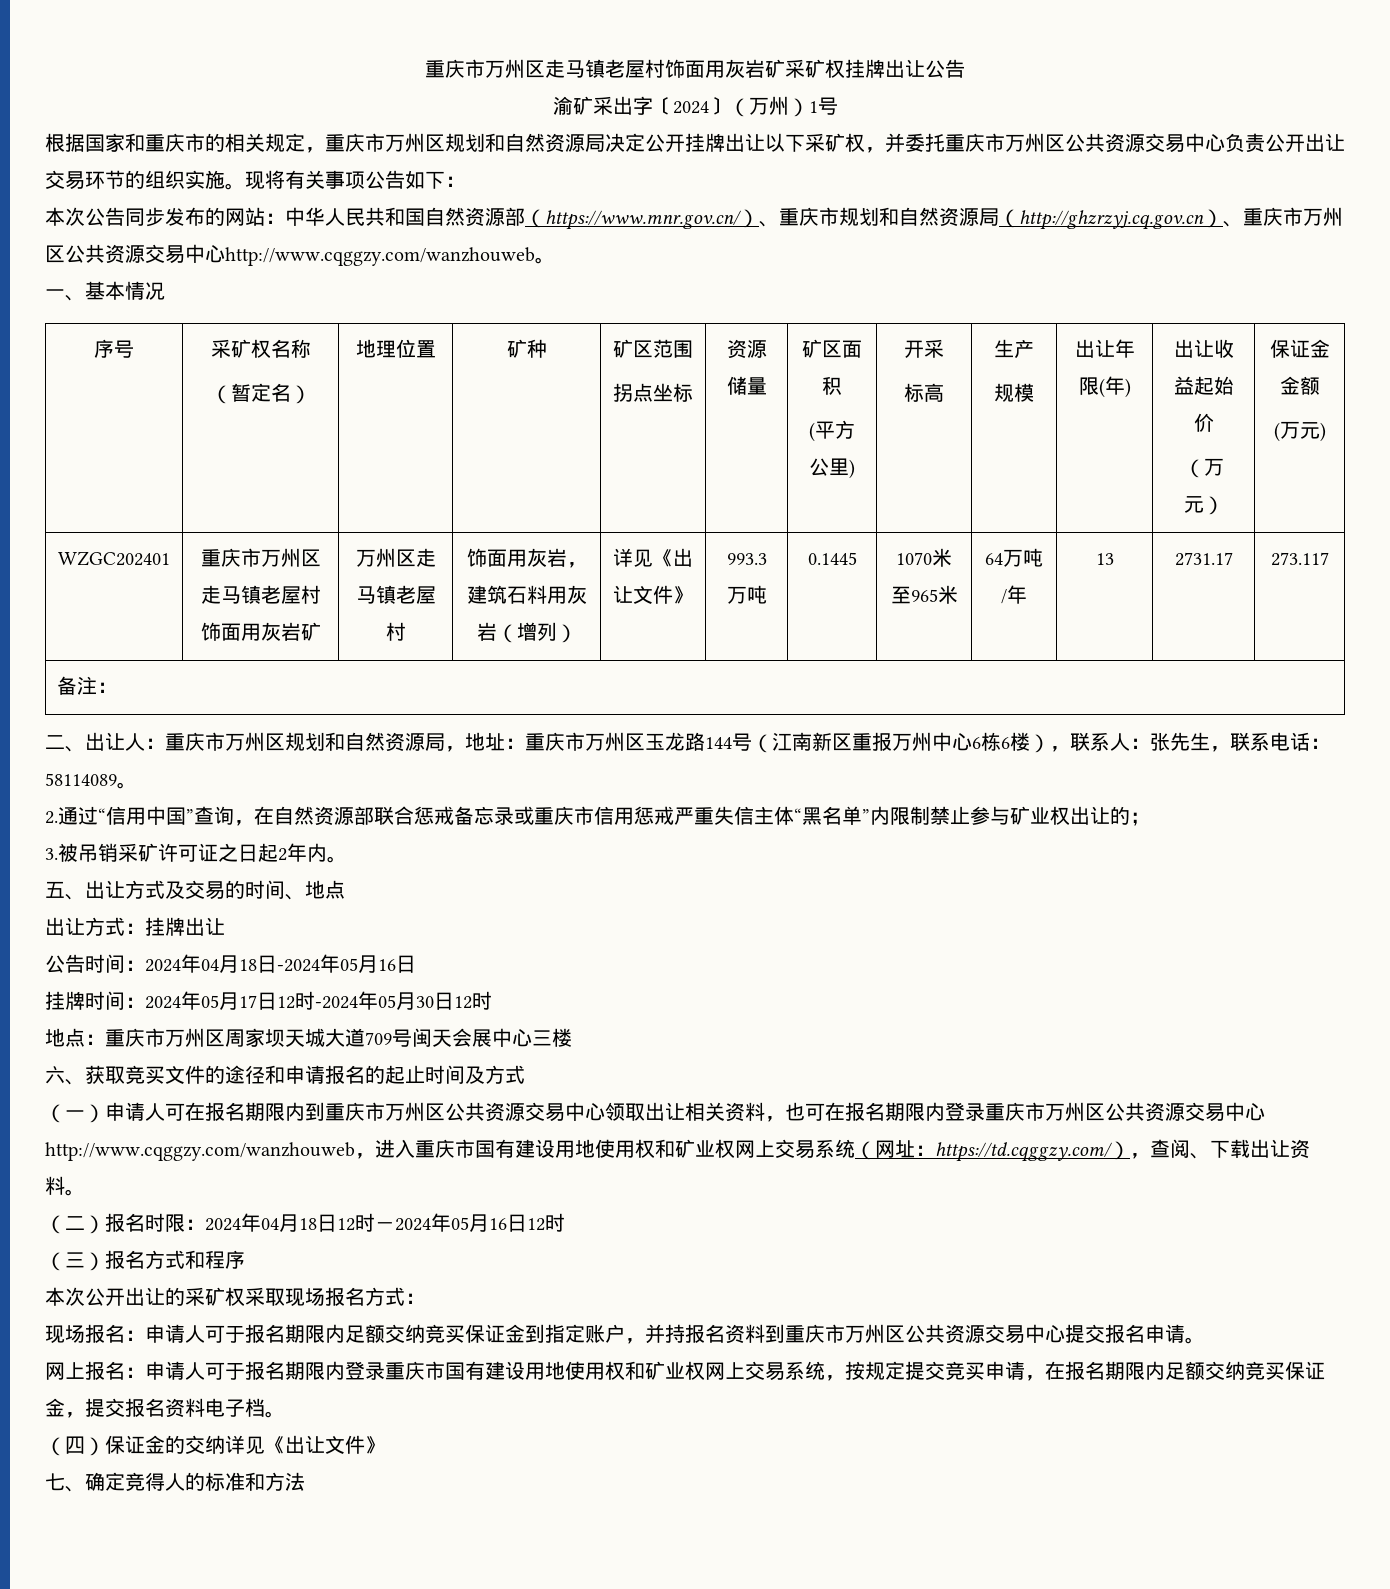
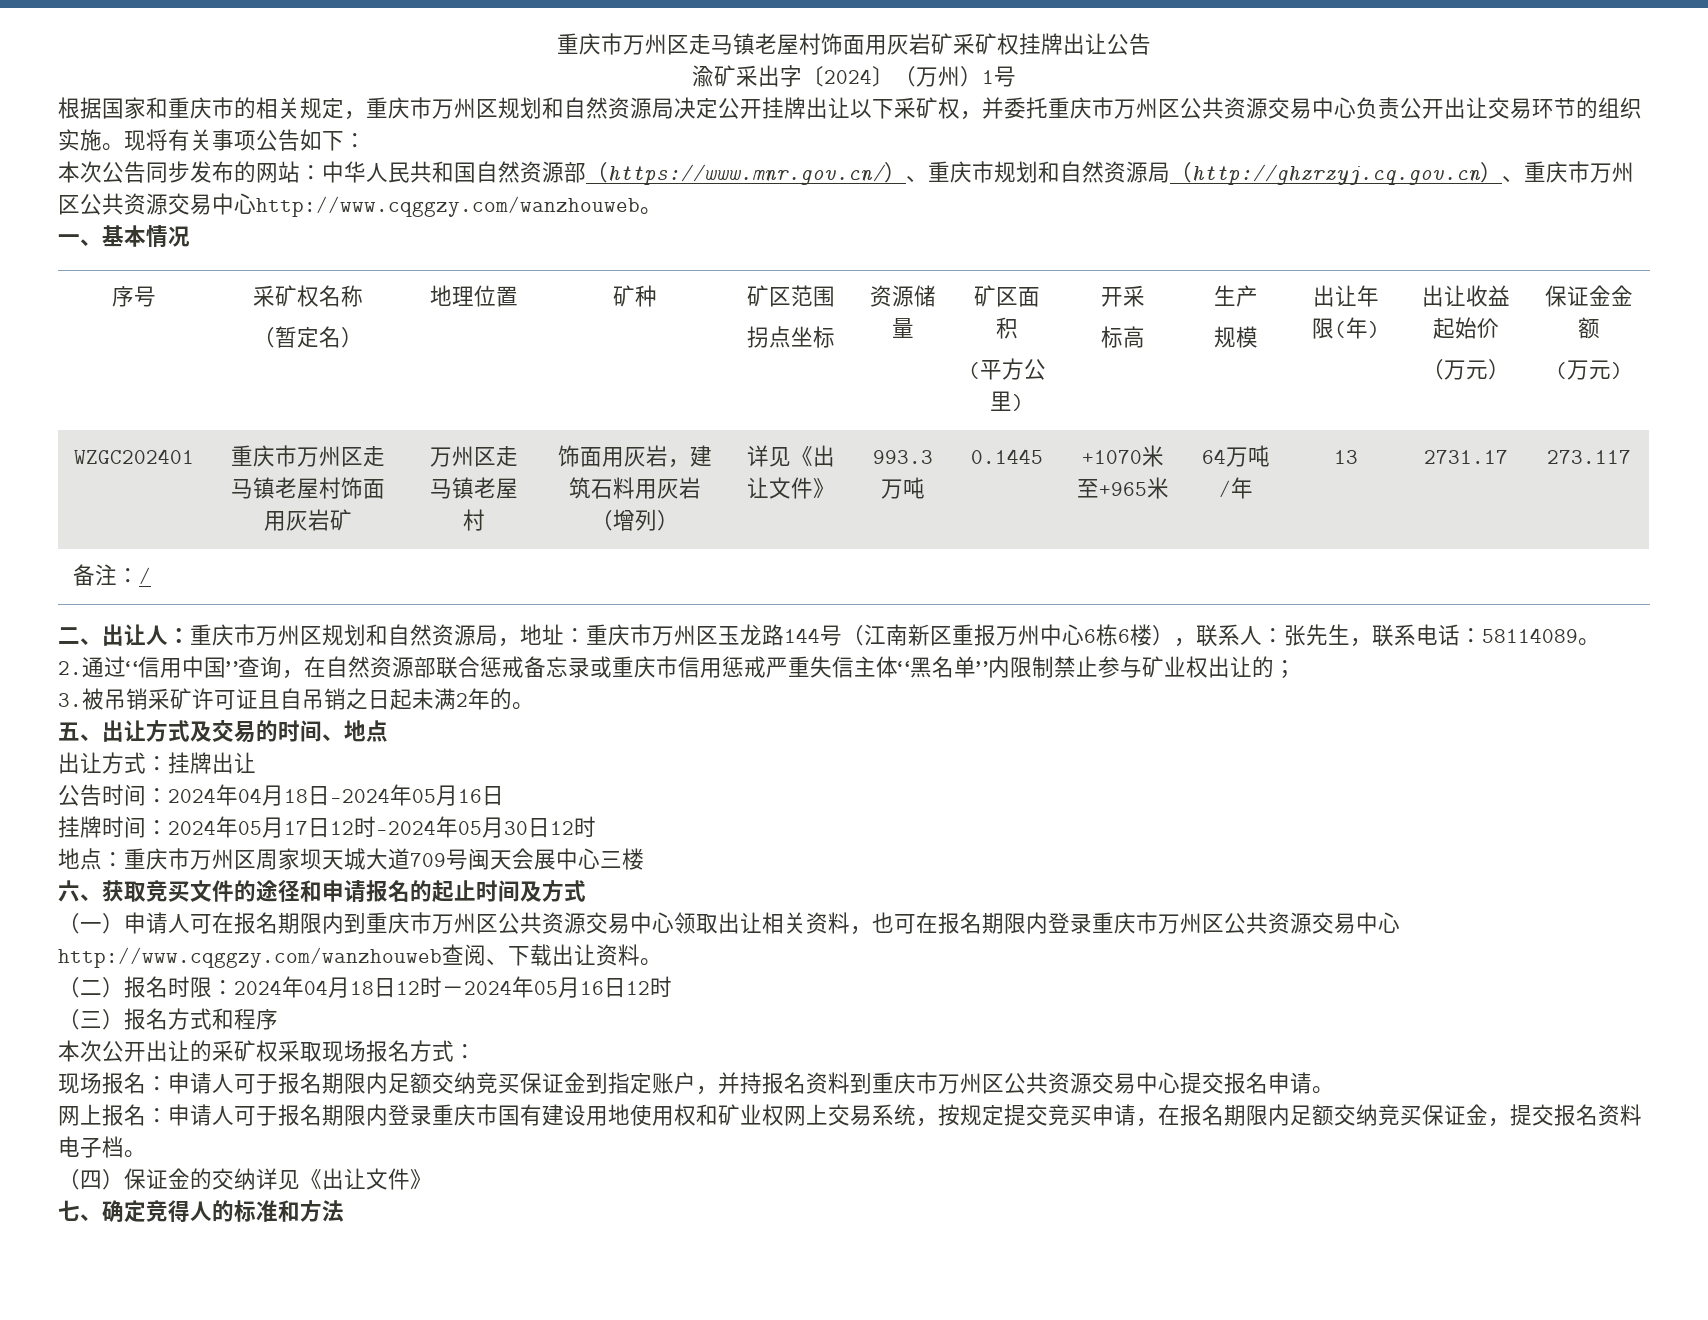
[896,548,952,567] [890,586,938,604] 1070米至965 -> [1082,445,1164,467] [1077,479,1147,498] +1070米至+965
(118, 687) none -> [139,567,152,584] /
[218,843,327,862] 之日起2年内 -> [258,688,512,710] 且自吊销之日起未满2年的
[355,1139,1150,1162] ，进入重庆市国有建设用地使用权和矿业权网上交易系统（网址：https://td.cqggzy.com/）， -> (442, 957) none

